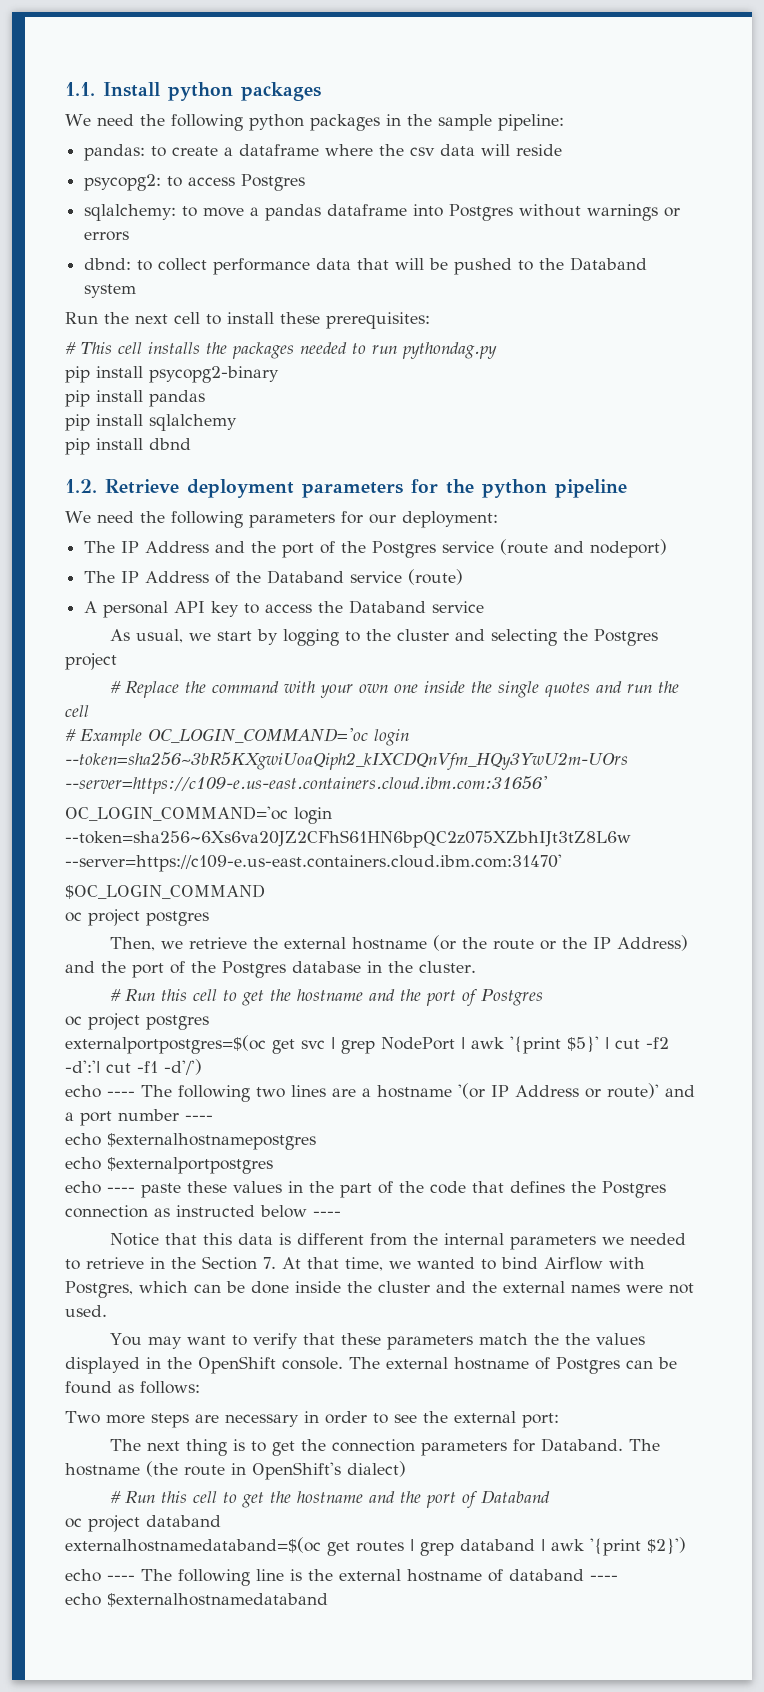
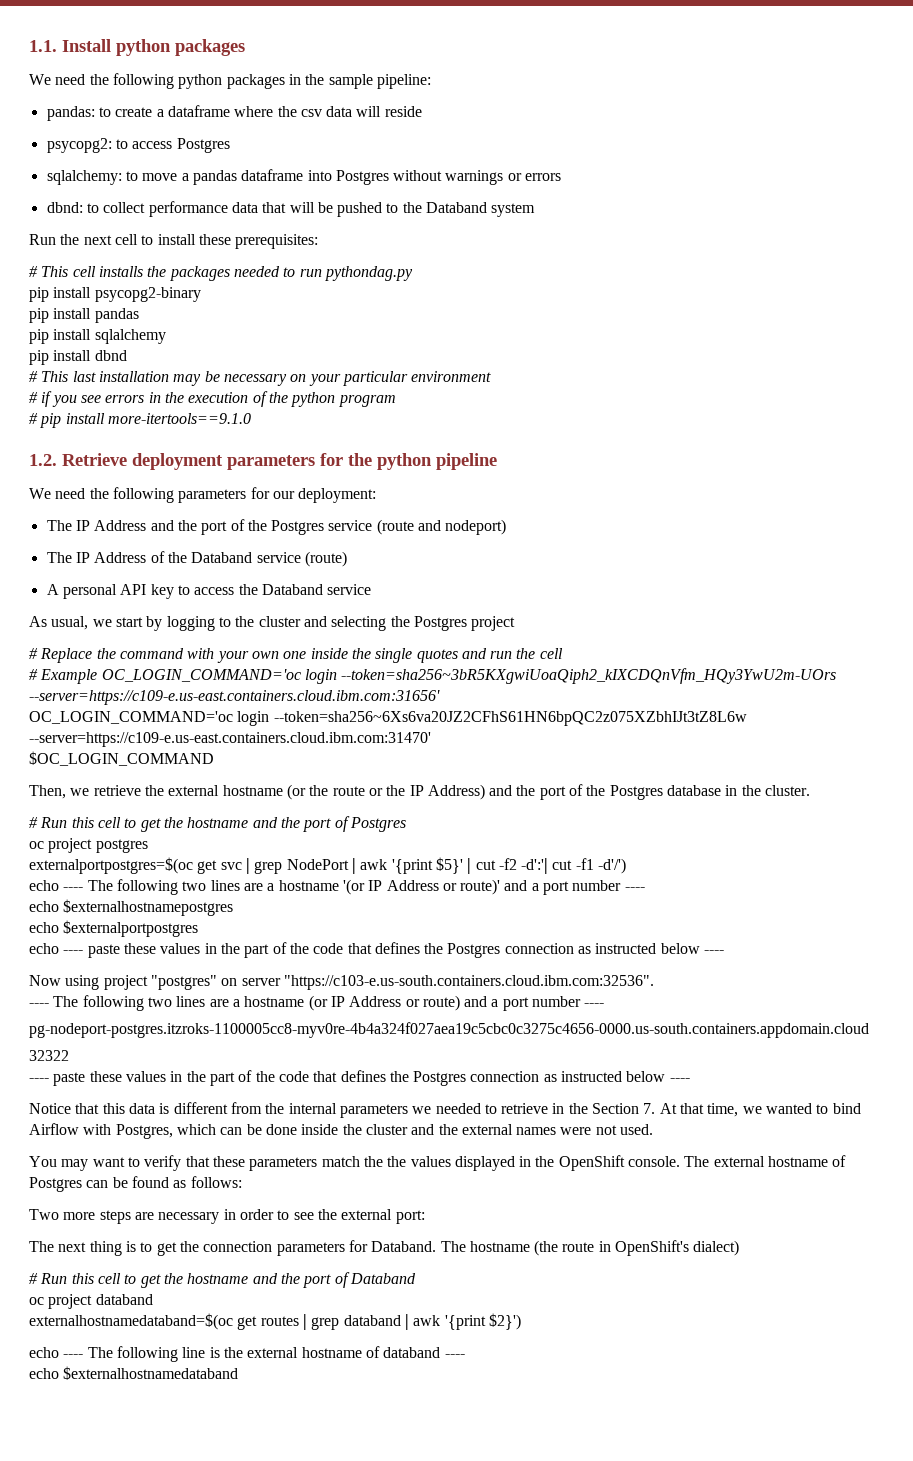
(191, 444) none -> [29,371,492,386] [29,391,396,407] [29,413,251,428] // # This last installation may be necessary on your particular environment // # if you see errors in the execution of the python program // # pip install more-itertools==9.1.0
[65,909,209,926] // oc project postgres -> (214, 758) none
(341, 1214) none -> [29,975,654,990] [29,995,605,1011] [29,1022,869,1038] [29,1050,69,1061] [29,1070,690,1086] // Now using project "postgres" on server "https://c103-e.us-south.containers.cloud.ibm.com:32536". // ---- The following two lines are a hostname (or IP Address or route) and a port number ---- // pg-nodeport-postgres.itzroks-1100005cc8-myv0re-4b4a324f027aea19c5cbc0c3275c4656-0000.us-south.containers.appdomain.cloud // 32322 // ---- paste these values in the part of the code that defines the Postgres connection as instructed below ----

